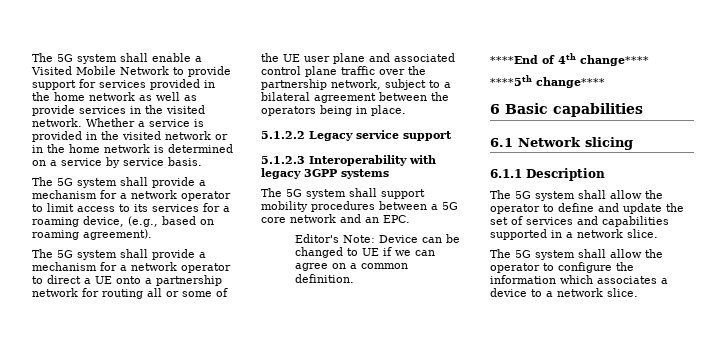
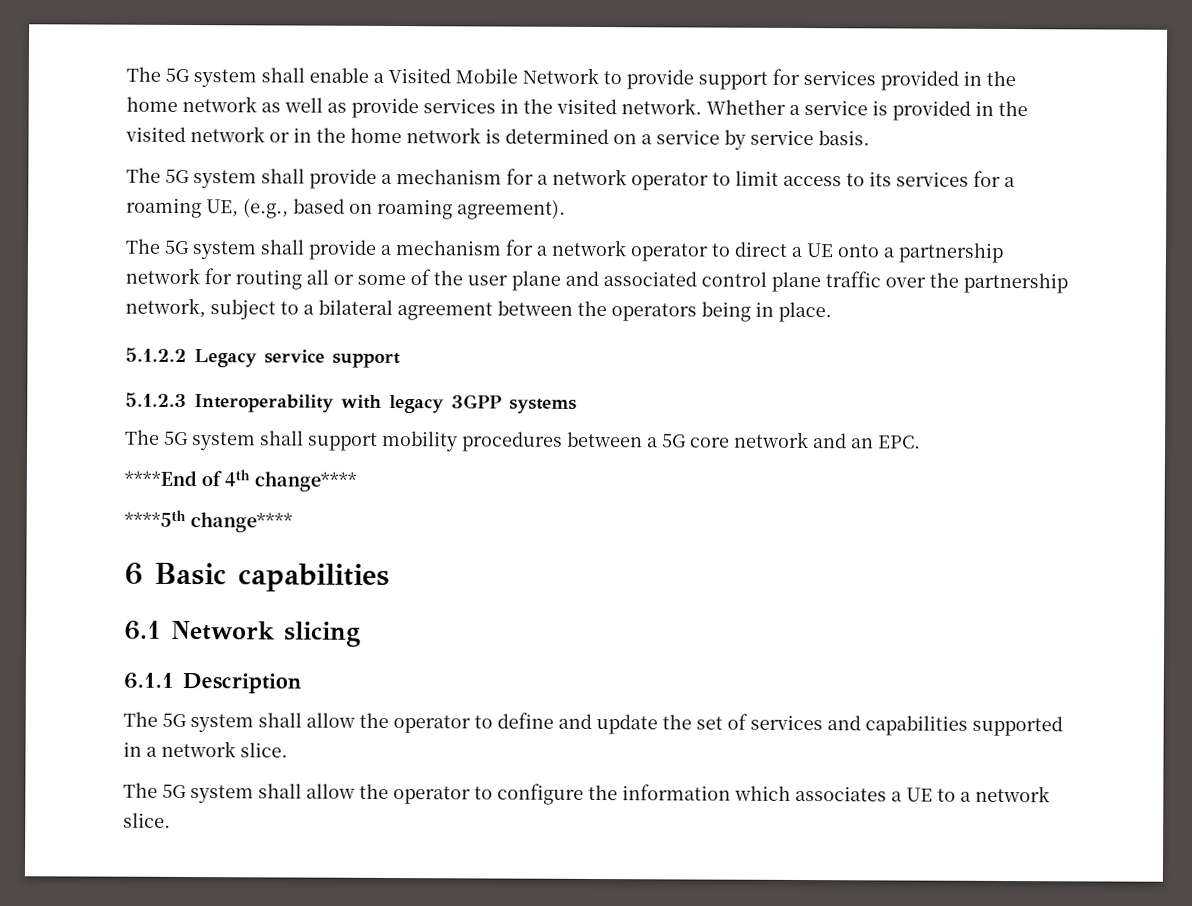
[83,216,124,227] device, -> [206,199,239,218] UE,
[283,54,300,62] UE -> (463, 278) none
[294,234,460,243] [294,247,435,258] [294,263,408,271] [294,274,354,283] // Editor's Note: Device can be changed to UE if we can agree on a common definition. -> (921, 442) none
[490,288,527,297] device -> [906,787,933,802] UE

